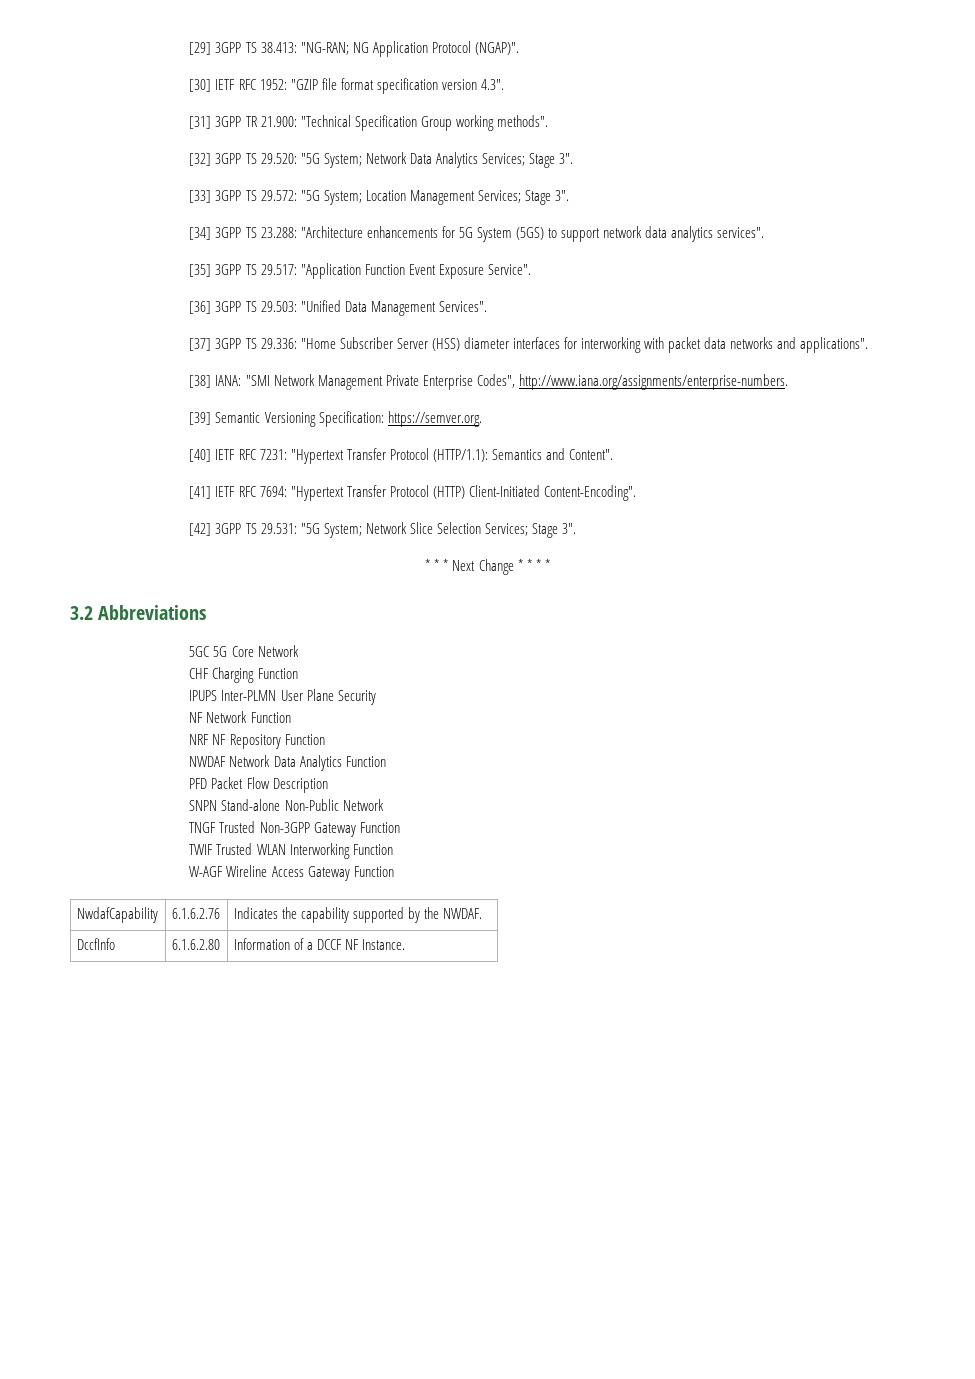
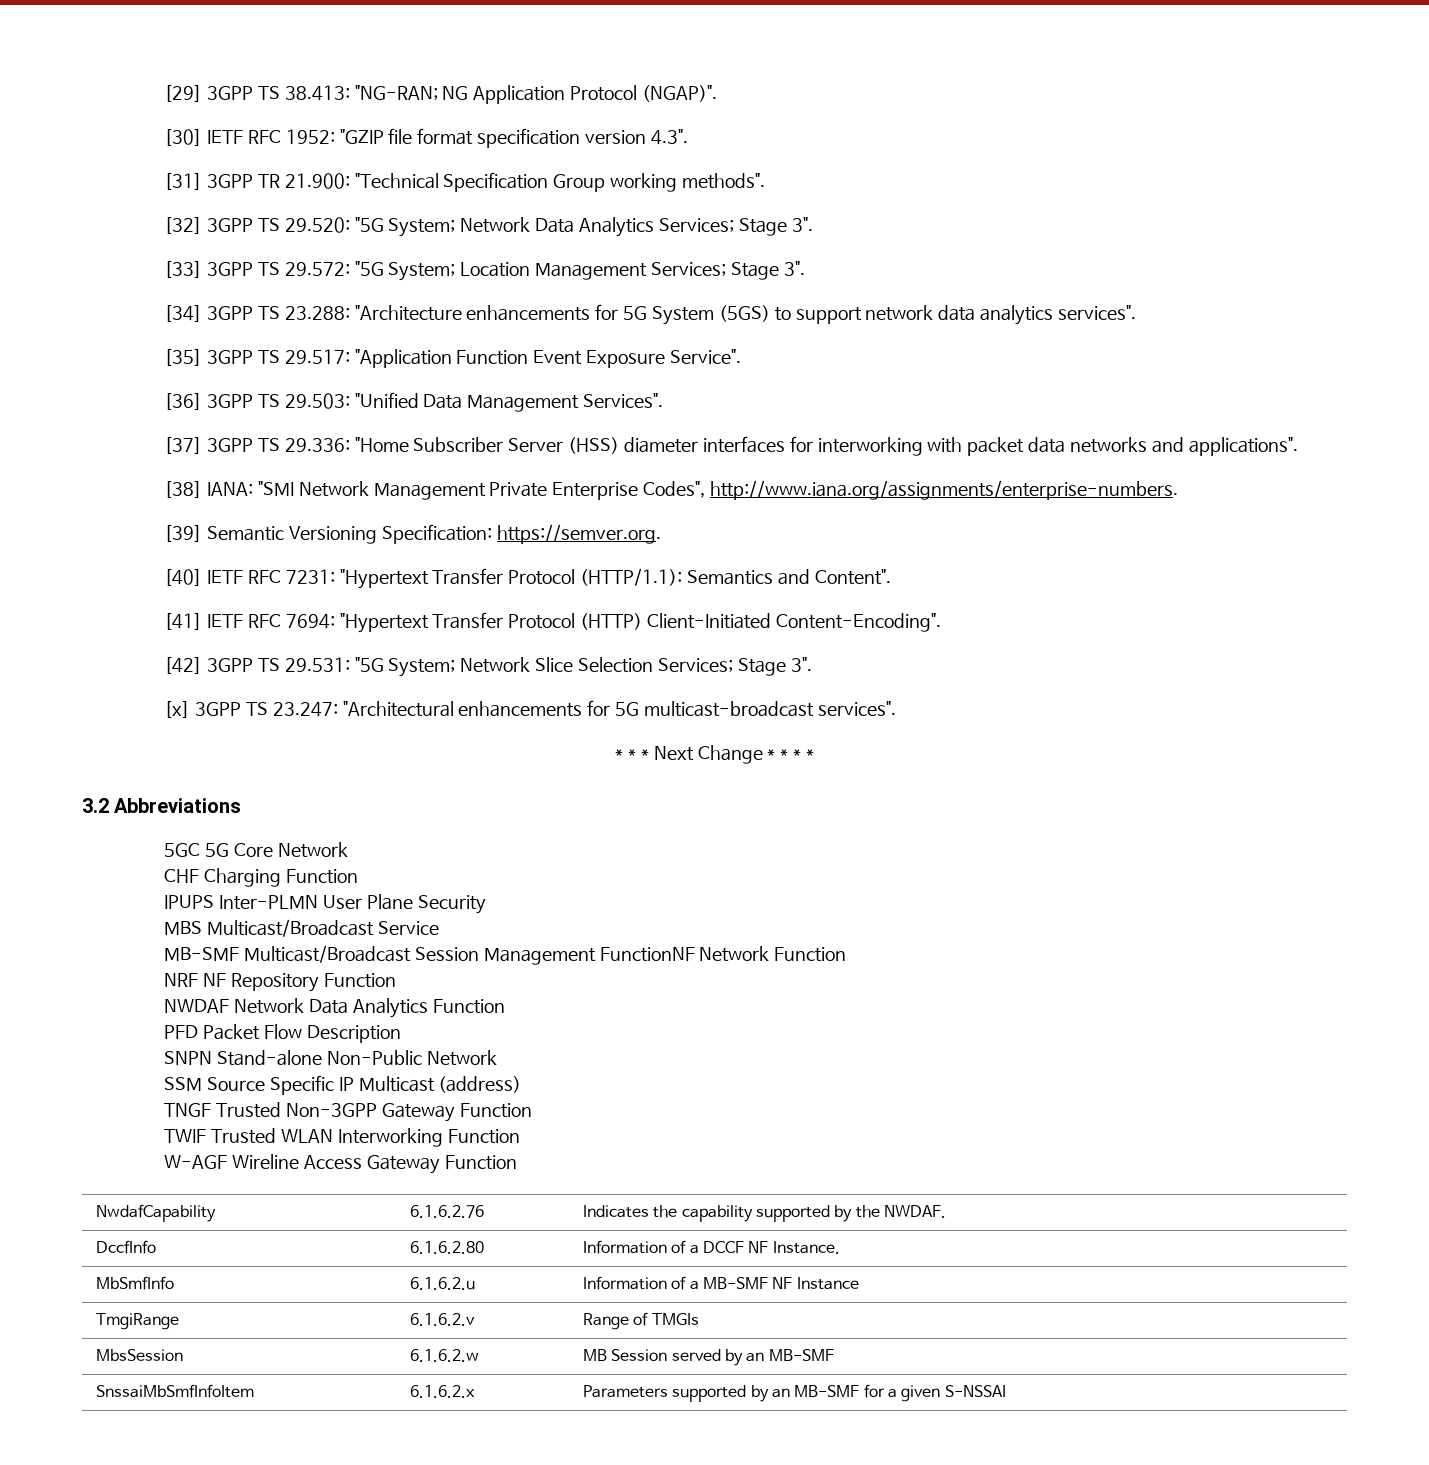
(576, 528) none -> [164,700,896,718] // [x] 3GPP TS 23.247: "Architectural enhancements for 5G multicast-broadcast services".
[189,712,204,723] NF -> [164,919,439,937] [164,945,695,965] MBS Multicast/Broadcast Service // MB-SMF Multicast/Broadcast Session Management FunctionNF
(384, 805) none -> [164,1075,522,1095] // SSM Source Specific IP Multicast (address)
(405, 944) none -> [96,1276,175,1290] [410,1277,476,1290] [583,1276,859,1290] [96,1313,180,1330] [410,1313,476,1326] [583,1312,699,1330] [96,1349,184,1361] [410,1349,480,1362] [583,1349,834,1366] [96,1384,255,1398] [410,1385,476,1398] [583,1384,1006,1402] // MbSmfInfo | 6.1.6.2.u | Information of a MB-SMF NF Instance // TmgiRange | 6.1.6.2.v | Range of TMGIs // MbsSession | 6.1.6.2.w | MB Session served by an MB-SMF // SnssaiMbSmfInfoItem | 6.1.6.2.x | Parameters supported by an MB-SMF for a given S-NSSAI

